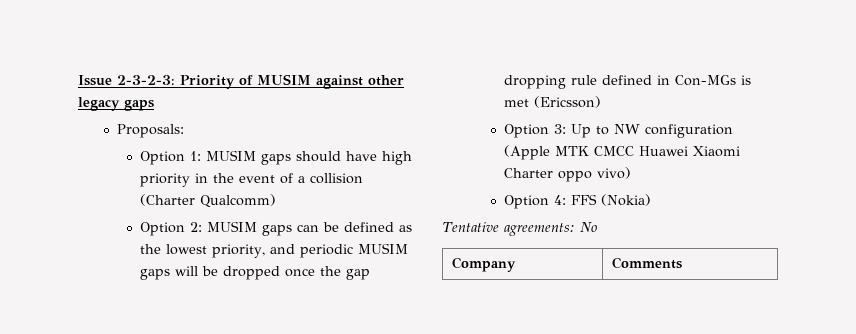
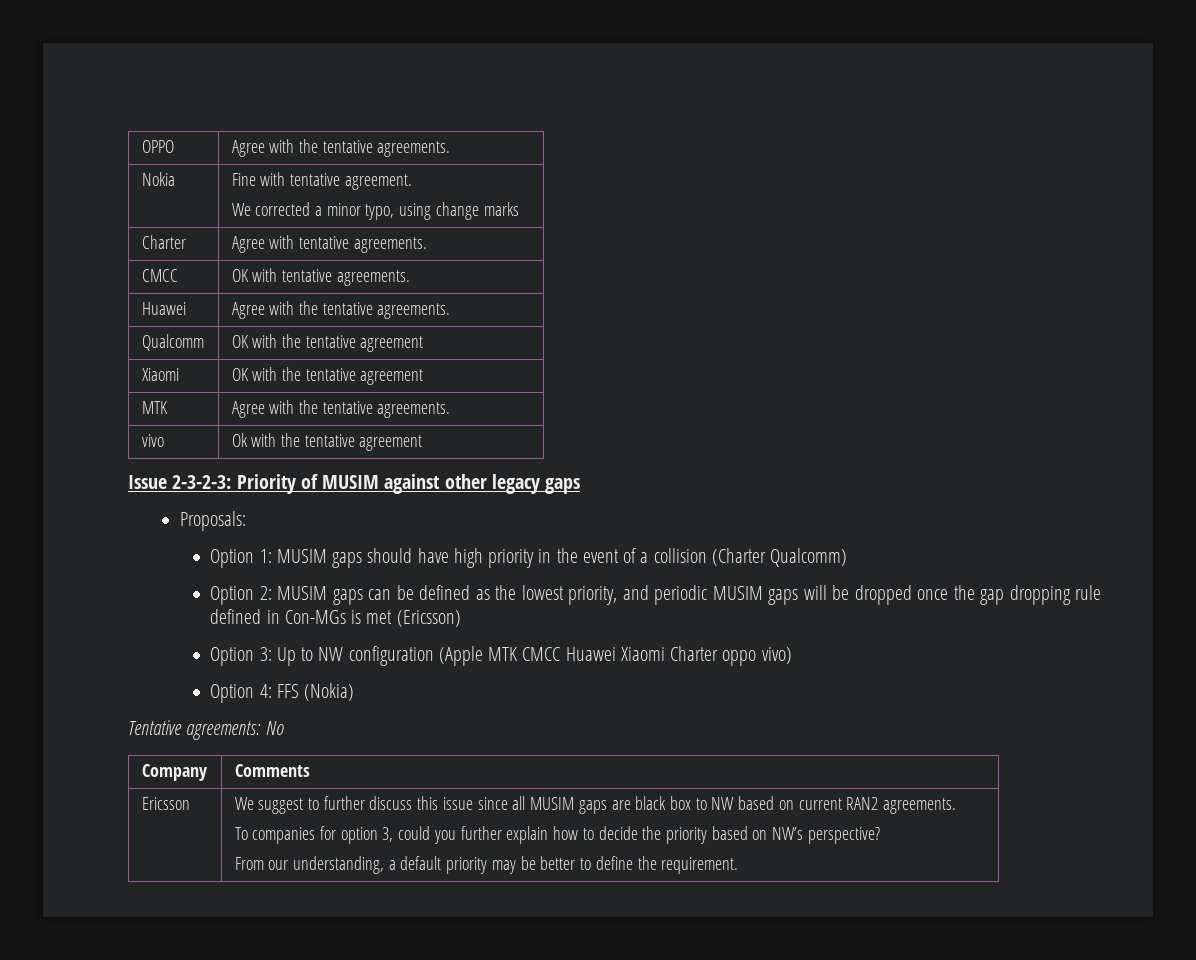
(78, 80) none -> [141,140,174,153] [231,139,451,157] [141,172,175,186] [231,172,412,190] [231,202,519,220] [141,235,186,249] [231,235,427,253] [141,269,178,282] [231,268,410,286] [141,302,186,315] [231,301,451,319] [141,334,204,351] [231,334,424,352] [141,368,179,381] [231,367,424,385] [141,401,168,414] [231,400,451,418] [141,434,164,447] [231,433,423,451] OPPO | Agree with the tentative agreements. // Nokia | Fine with tentative agreement. // We corrected a minor typo, using change marks // Charter | Agree with tentative agreements. // CMCC | OK with tentative agreements. // Huawei | Agree with the tentative agreements. // Qualcomm | OK with the tentative agreement // Xiaomi | OK with the tentative agreement // MTK | Agree with the tentative agreements. // vivo | Ok with the tentative agreement //
(682, 263) none -> [141,797,190,810] [234,796,957,814] [234,826,880,844] [234,856,739,874] // Ericsson | We suggest to further discuss this issue since all MUSIM gaps are black box to NW based on current RAN2 agreements. // To companies for option 3, could you further explain how to decide the priority based on NW’s perspective? // From our understanding, a default priority may be better to define the requirement.

